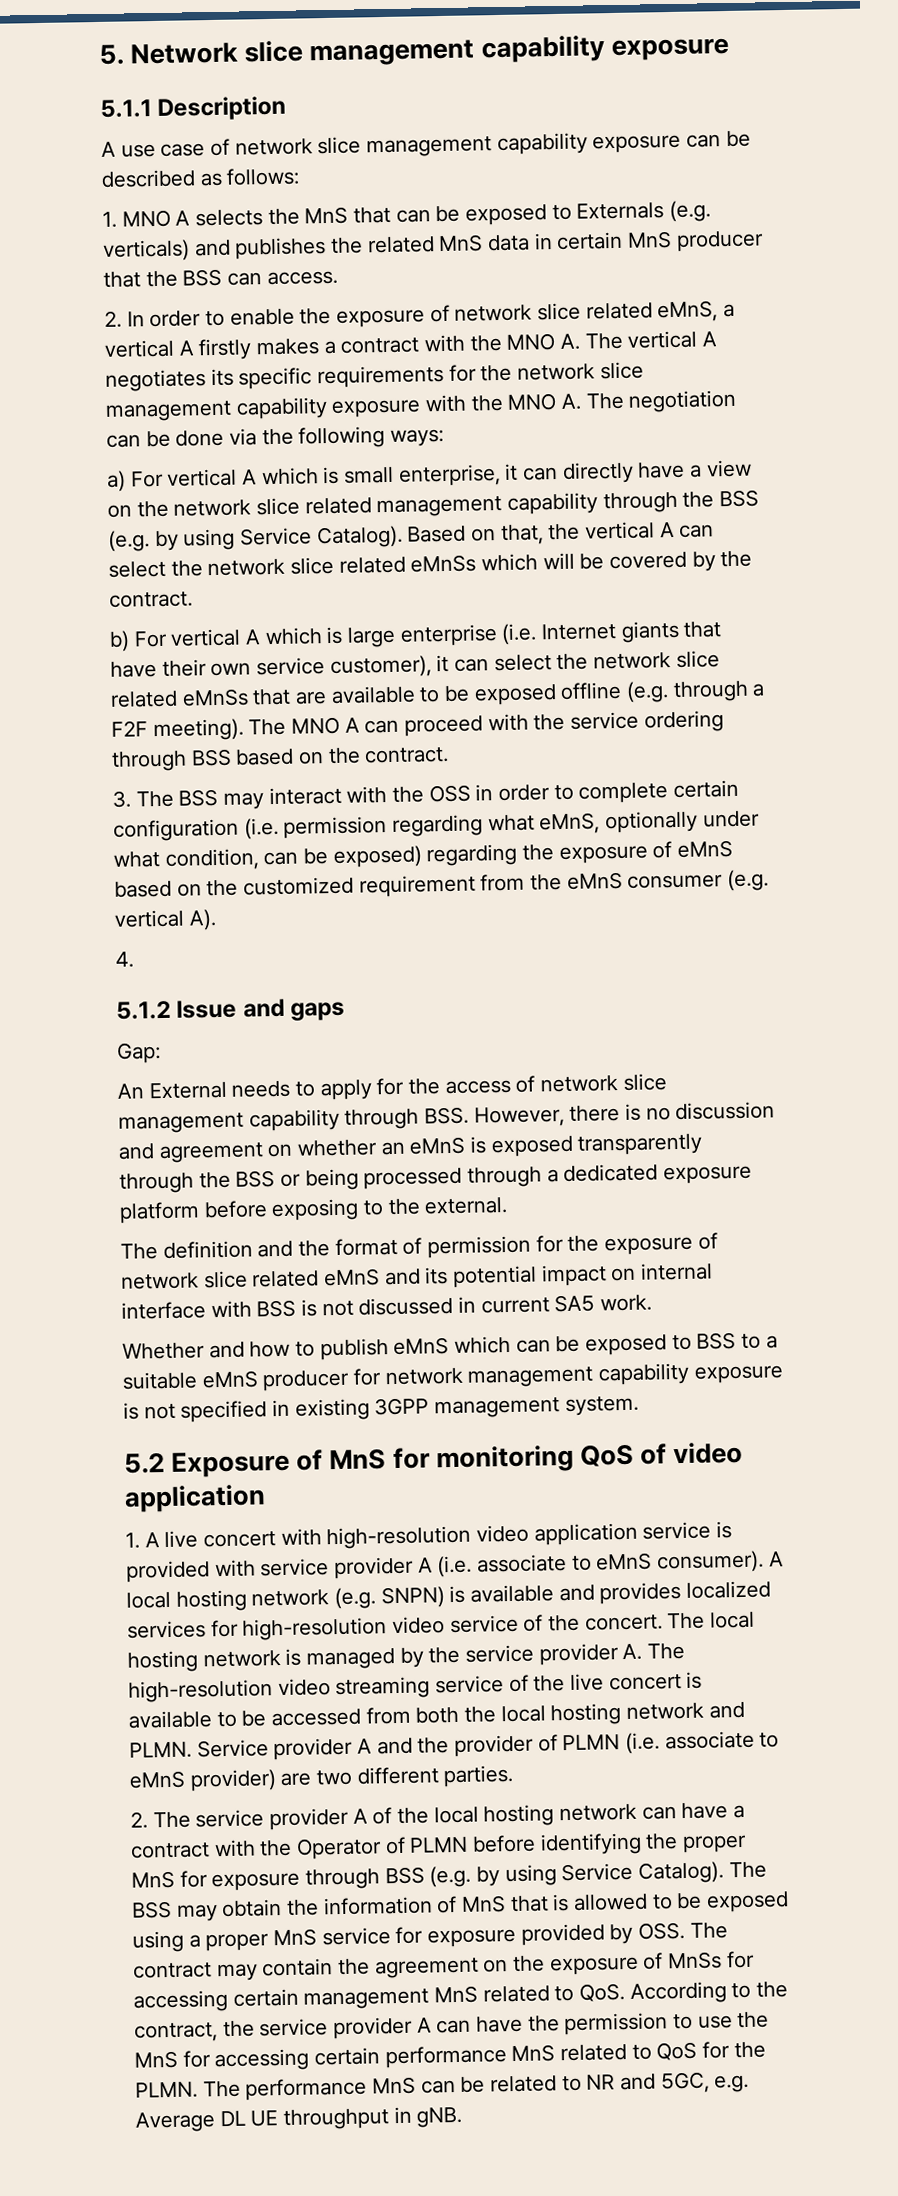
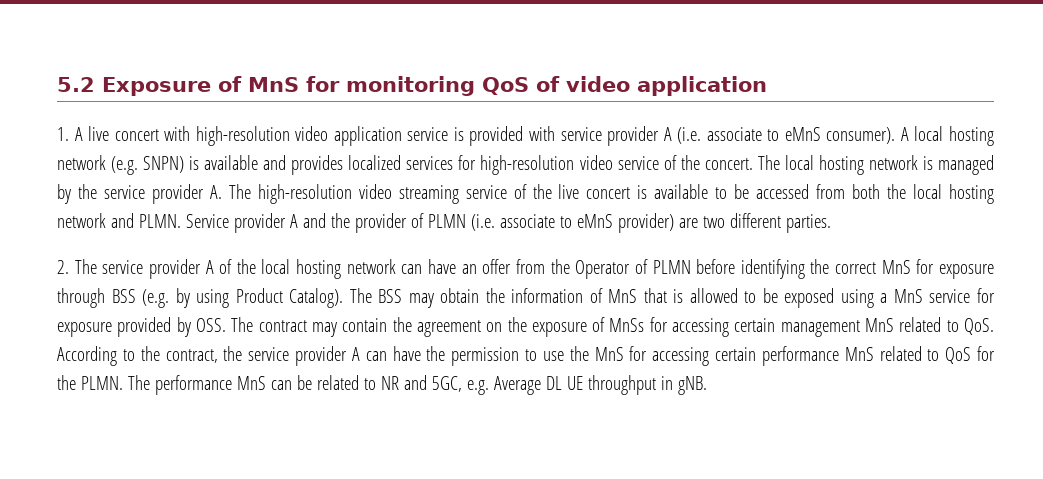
[99,35,729,67] [100,95,287,121] [101,130,751,158] [101,167,301,188] [102,200,712,228] [102,230,764,262] [103,268,338,288] [104,300,736,328] [104,330,718,361] [105,361,644,392] [105,389,738,422] [106,426,445,449] [107,459,752,492] [107,489,760,518] [108,521,715,552] [108,550,753,578] [109,591,193,608] [109,620,722,652] [110,650,720,679] [110,680,766,708] [111,710,724,742] [111,746,450,772] [112,779,740,810] [113,810,760,842] [113,839,734,871] [114,869,770,898] [114,909,217,931] [115,951,134,968] [116,998,346,1021] [116,1042,161,1064] [117,1073,667,1101] [118,1101,776,1134] [118,1133,704,1164] [119,1163,753,1194] [119,1196,509,1224] [120,1232,718,1260] [121,1262,714,1290] [121,1294,653,1320] [122,1332,778,1361] [122,1362,784,1392] [123,1395,639,1423] 5. Network slice management capability exposure // 5.1.1 Description // A use case of network slice management capability exposure can be described as follows: // 1. MNO A selects the MnS that can be exposed to Externals (e.g. verticals) and publishes the related MnS data in certain MnS producer that the BSS can access. // 2. In order to enable the exposure of network slice related eMnS, a vertical A firstly makes a contract with the MNO A. The vertical A negotiates its specific requirements for the network slice management capability exposure with the MNO A. The negotiation can be done via the following ways: // a) For vertical A which is small enterprise, it can directly have a view on the network slice related management capability through the BSS (e.g. by using Service Catalog). Based on that, the vertical A can select the network slice related eMnSs which will be covered by the contract. // b) For vertical A which is large enterprise (i.e. Internet giants that have their own service customer), it can select the network slice related eMnSs that are available to be exposed offline (e.g. through a F2F meeting). The MNO A can proceed with the service ordering through BSS based on the contract. // 3. The BSS may interact with the OSS in order to complete certain configuration (i.e. permission regarding what eMnS, optionally under what condition, can be exposed) regarding the exposure of eMnS based on the customized requirement from the eMnS consumer (e.g. vertical A). // 4. // 5.1.2 Issue and gaps // Gap: // An External needs to apply for the access of network slice management capability through BSS. However, there is no discussion and agreement on whether an eMnS is exposed transparently through the BSS or being processed through a dedicated exposure platform before exposing to the external. // The definition and the format of permission for the exposure of network slice related eMnS and its potential impact on internal interface with BSS is not discussed in current SA5 work. // Whether and how to publish eMnS which can be exposed to BSS to a suitable eMnS producer for network management capability exposure is not specified in existing 3GPP management system. // -> (57, 84) none
[733,1804,746,1819] [130,1839,256,1859] a contract with -> [461,259,545,274] an offer from
[682,1834,748,1854] proper -> [835,262,877,274] correct
[561,1862,634,1882] Service -> [235,288,283,303] Product
[205,1933,270,1952] proper -> (888, 298) none

